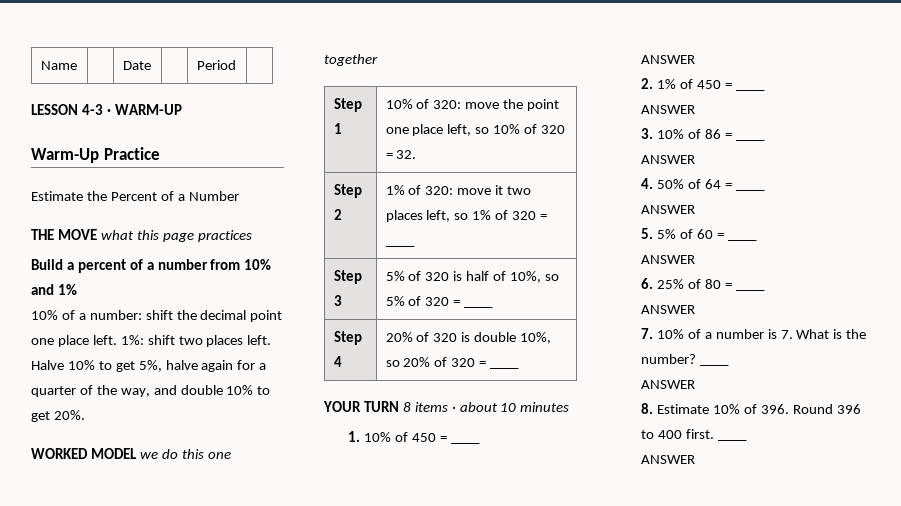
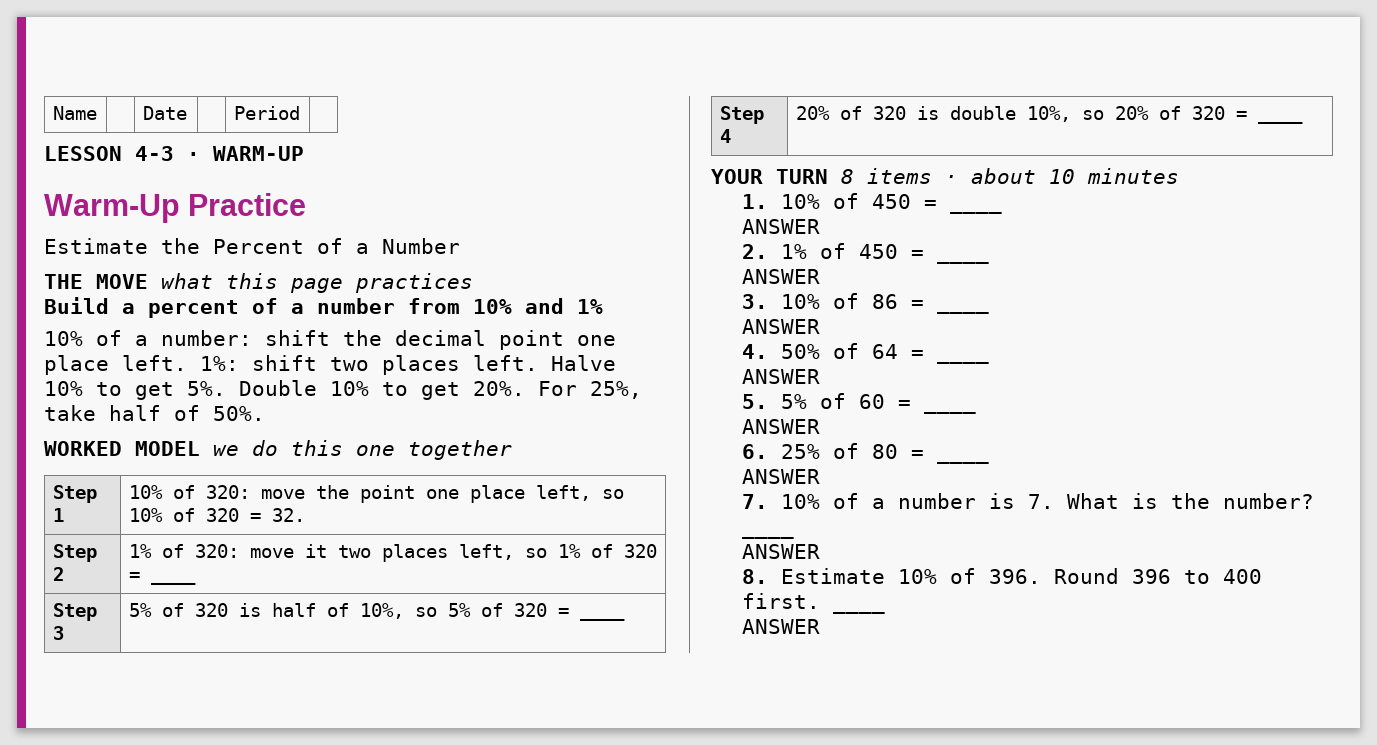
[138,360,267,372] [31,385,271,397] [31,410,85,422] 5%, halve again for a quarter of the way, and double 10% to get 20%. -> [187,380,642,400] [44,405,265,421] 5%. Double 10% to get 20%. For 25%, take half of 50%.

